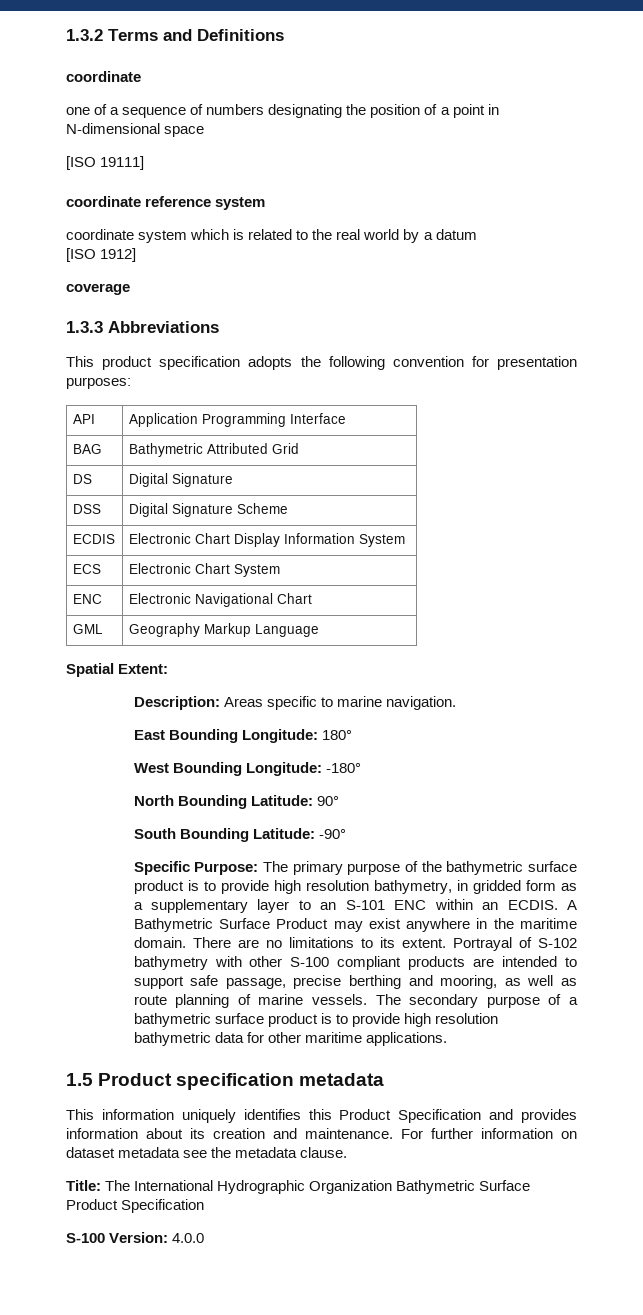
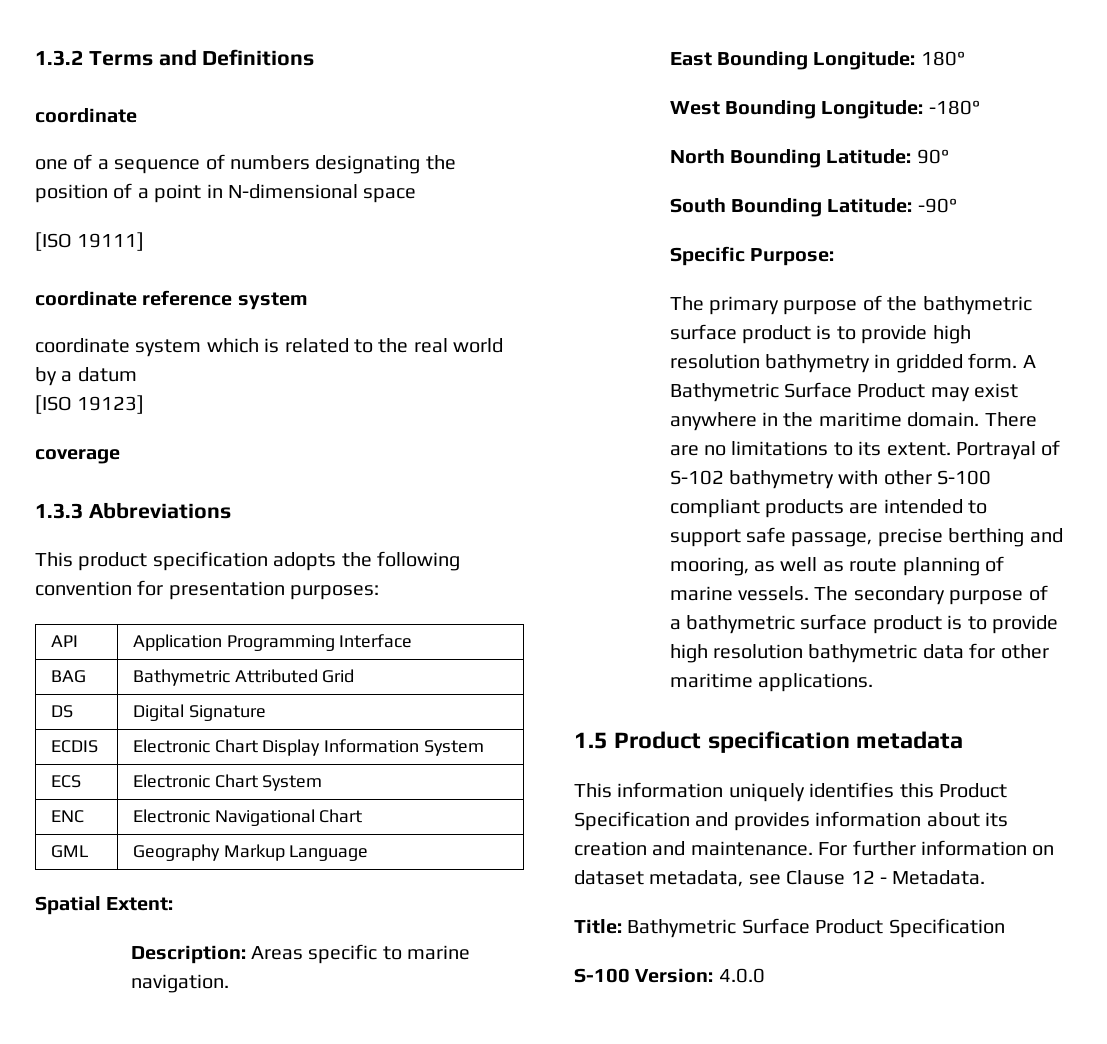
[100,248,137,262] 1912] -> [77,395,145,414] 19123]
[72,504,101,514] [128,503,288,517] // DSS | Digital Signature Scheme -> (266, 713) none
(259, 868) none -> (834, 257) //
[373,880,452,894] bathymetry, -> [764,354,870,373] bathymetry
[525,880,577,891] [133,899,558,913] form as a supplementary layer to an S-101 ENC within an ECDIS. -> [968,353,1018,369] form.
[118,1147,348,1158] [66,1180,393,1194] metadata see the metadata clause. // Title: The International Hydrographic Organization -> [649,870,986,887] [574,919,622,934] metadata, see Clause 12 - Metadata. // Title:

